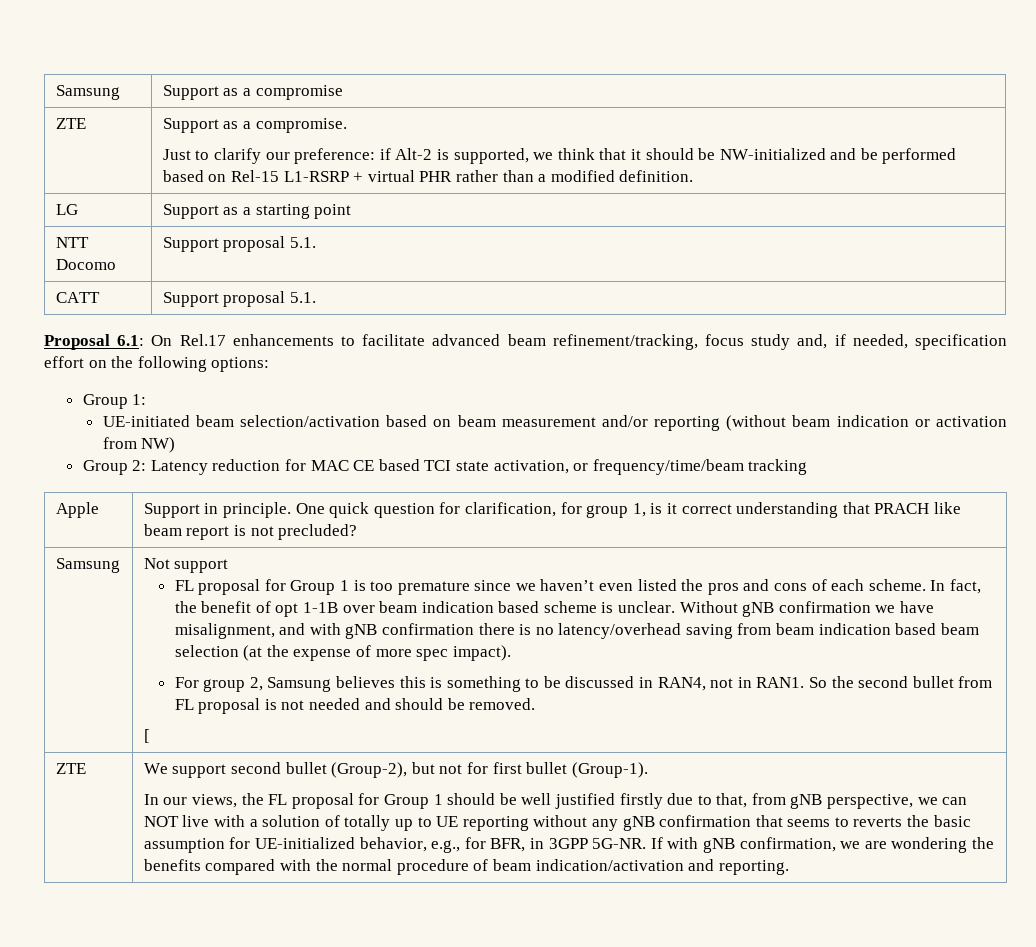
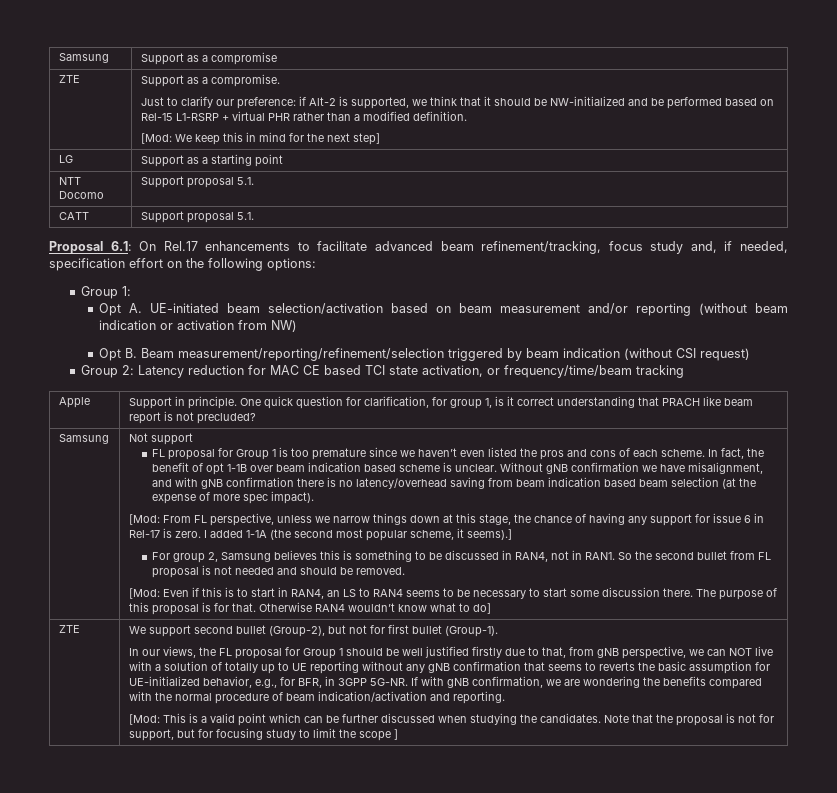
(694, 176) none -> [140,132,380,145] // [Mod: We keep this in mind for the next step]
(147, 399) none -> [99,303,143,316] Opt A.
(176, 445) none -> [99,348,751,361] // Opt B. Beam measurement/reporting/refinement/selection triggered by beam indication (without CSI request)
(511, 653) none -> [128,513,764,526] [128,528,512,541] // [Mod: From FL perspective, unless we narrow things down at this stage, the chance of having any support for issue 6 in Rel-17 is zero. I added 1-1A (the second most popular scheme, it seems).]
[143,729,150,743] [ -> [128,587,777,600] [128,602,491,615] [Mod: Even if this is to start in RAN4, an LS to RAN4 seems to be necessary to start some discussion there. The purpose of this proposal is for that. Otherwise RAN4 wouldn’t know what to do]
(789, 867) none -> [128,713,774,726] [128,728,398,741] // [Mod: This is a valid point which can be further discussed when studying the candidates. Note that the proposal is not for support, but for focusing study to limit the scope ]

